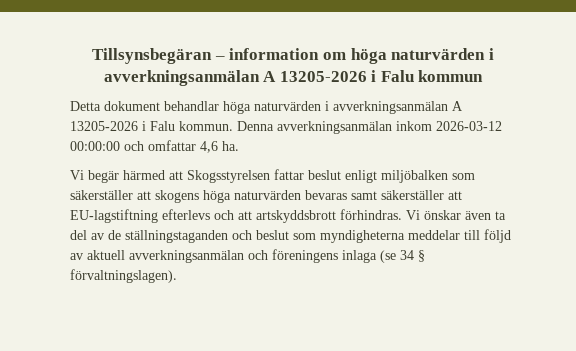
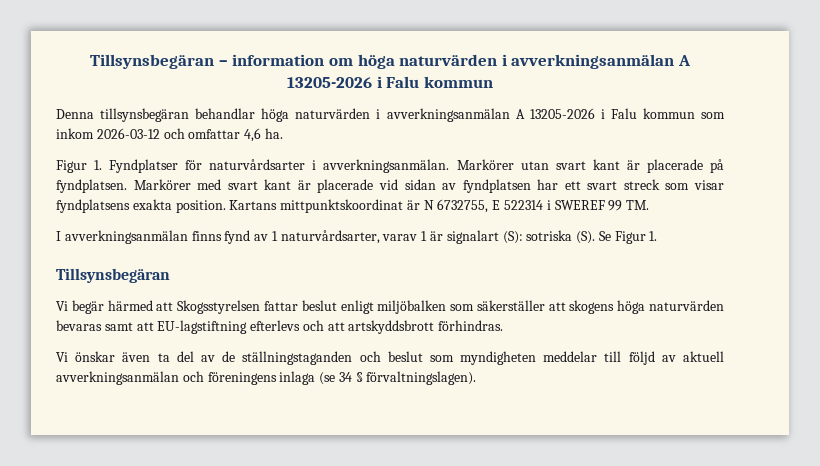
[70,101,160,111] Detta dokument -> [56,108,190,122] Denna tillsynsbegäran
[179,121,392,134] kommun. Denna avverkningsanmälan -> [642,108,726,119] kommun som
[70,141,120,151] 00:00:00 -> (160, 133) none
(239, 146) none -> [56,159,725,173] [56,179,724,193] [56,199,650,213] [56,230,658,244] [56,268,170,283] // Figur 1. Fyndplatser för naturvårdsarter i avverkningsanmälan. Markörer utan svart kant är placerade på fyndplatsen. Markörer med svart kant är placerade vid sidan av fyndplatsen har ett svart streck som visar fyndplatsens exakta position. Kartans mittpunktskoordinat är N 6732755, E 522314 i SWEREF 99 TM. // I avverkningsanmälan finns fynd av 1 naturvårdsarter, varav 1 är signalart (S): sotriska (S). Se Figur 1. // Tillsynsbegäran
[381,190,444,200] säkerställer -> (133, 326) none
(402, 214) none -> (504, 325) //
[320,230,405,243] myndigheterna -> [460,351,537,365] myndigheten

